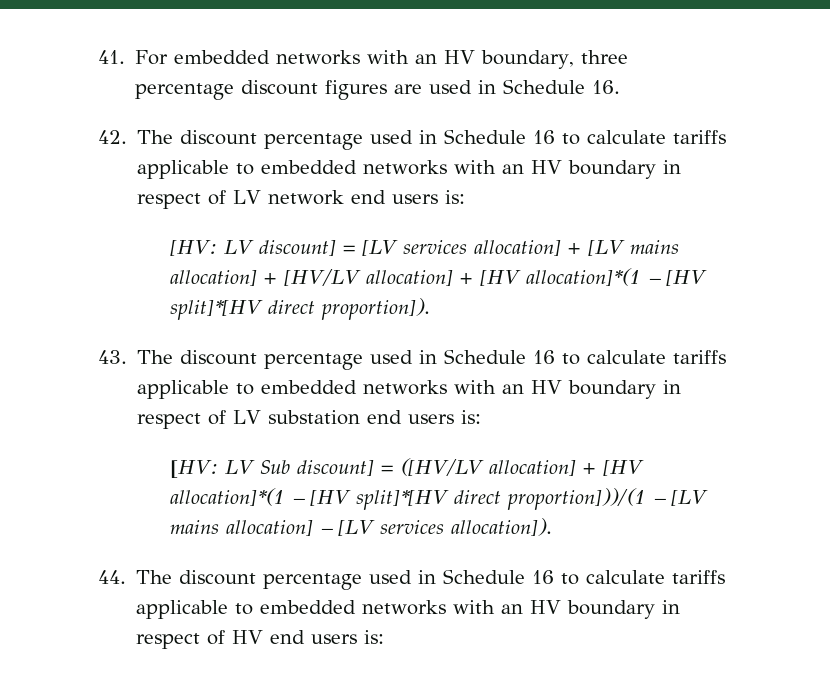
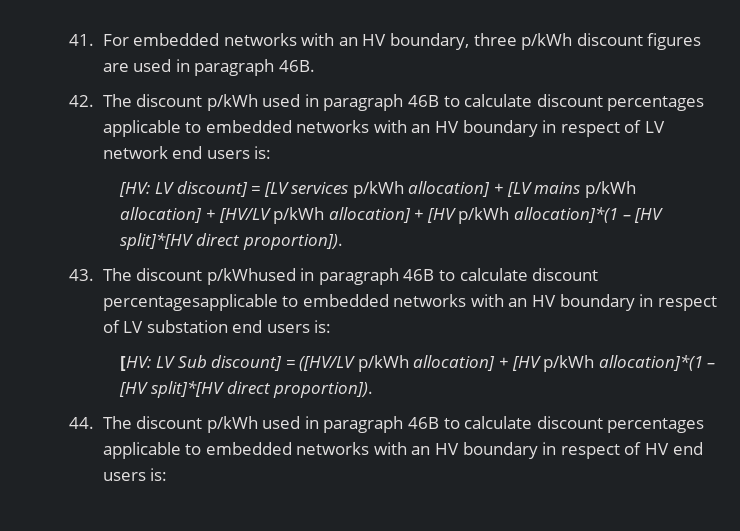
[135,83,235,100] percentage -> [521,33,573,50] p/kWh
[503,79,621,94] Schedule 16. -> [194,59,315,76] paragraph 46B.
[264,129,727,150] percentage used in Schedule 16 to calculate tariffs -> [206,94,705,111] p/kWh used in paragraph 46B to calculate discount percentages
(468, 247) none -> [352,181,404,198] p/kWh
(680, 247) none -> [584,181,636,198] p/kWh
[365,269,521,286] allocation] + [HV -> [273,207,510,224] p/kWh allocation] + [HV p/kWh
[264,349,727,370] [137,380,230,399] percentage used in Schedule 16 to calculate tariffs applicable -> [206,268,599,285] [102,294,278,311] p/kWhused in paragraph 46B to calculate discount percentagesapplicable
[489,459,645,476] [169,488,708,510] [169,518,552,536] allocation] + [HV allocation]*(1 – [HV split]*[HV direct proportion]))/(1 – [LV mains allocation] – [LV services allocation]). -> [357,355,716,372] [119,381,374,398] p/kWh allocation] + [HV p/kWh allocation]*(1 – [HV split]*[HV direct proportion]).
[263,569,726,590] percentage used in Schedule 16 to calculate tariffs -> [206,416,705,433] p/kWh used in paragraph 46B to calculate discount percentages

